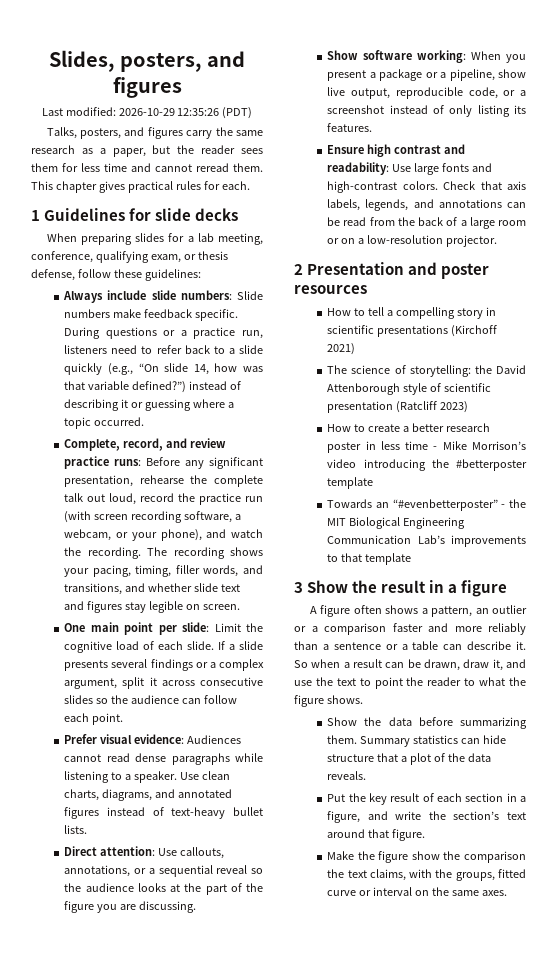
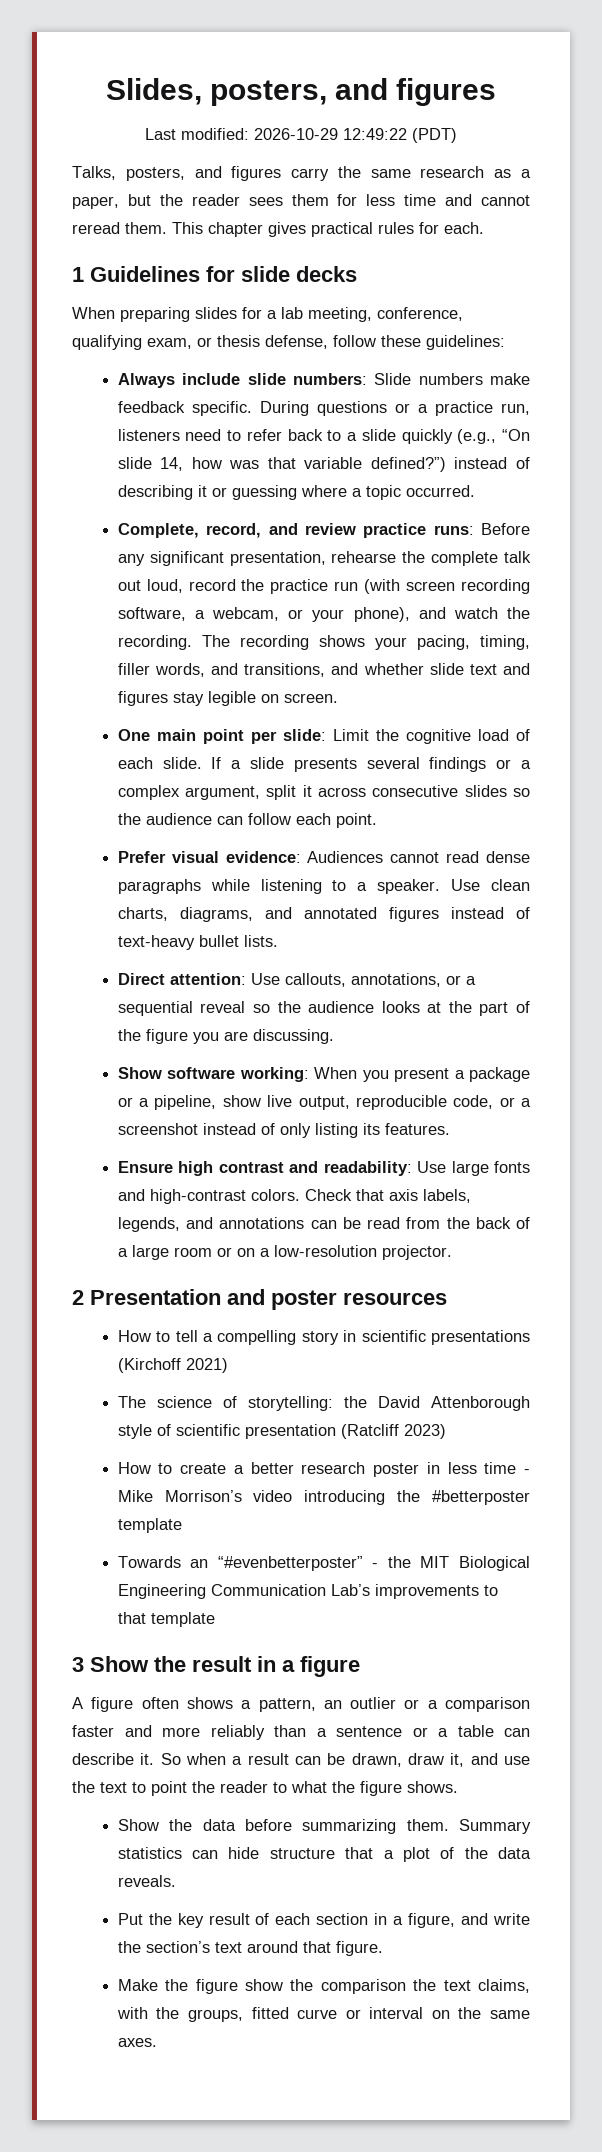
[177,108,220,116] 12:35:26 -> [343,128,407,140] 12:49:22

